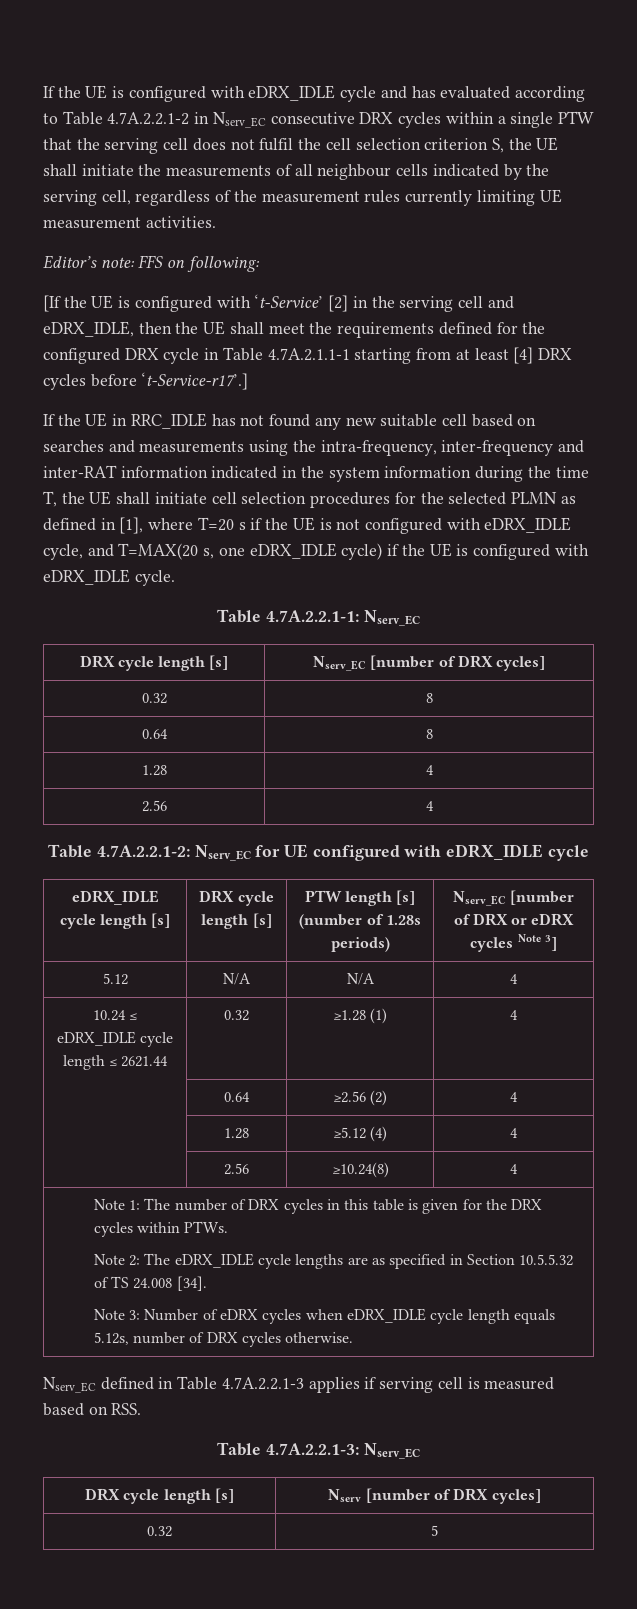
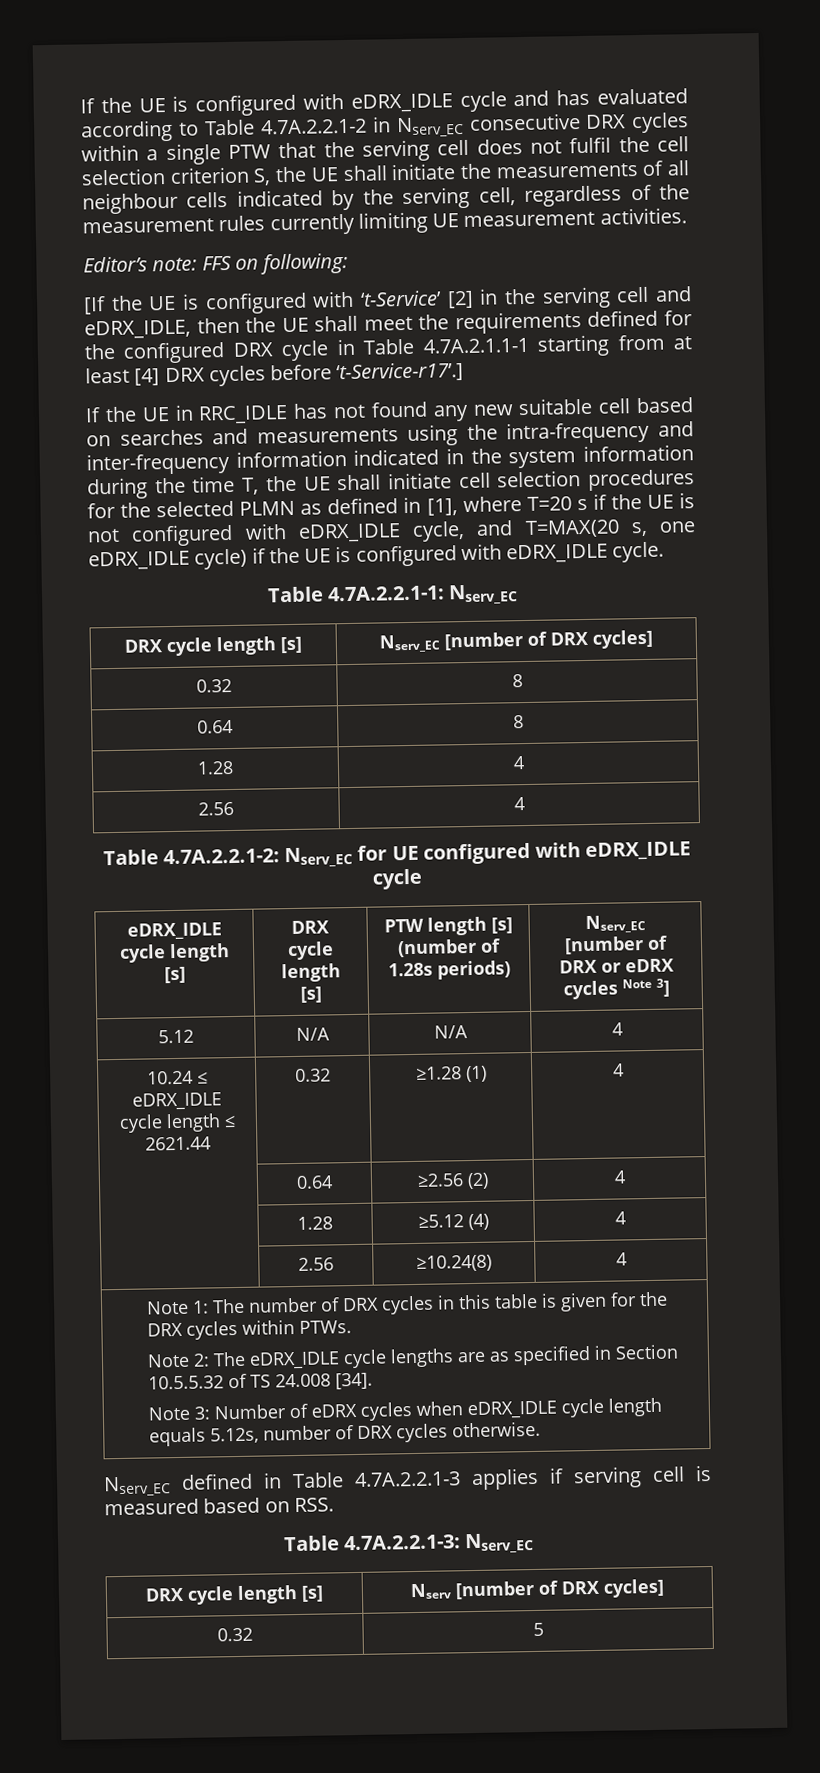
[320,440,585,456] [43,465,117,478] intra-frequency, inter-frequency and inter-RAT -> [506,420,694,445] [86,451,230,476] intra-frequency and inter-frequency

